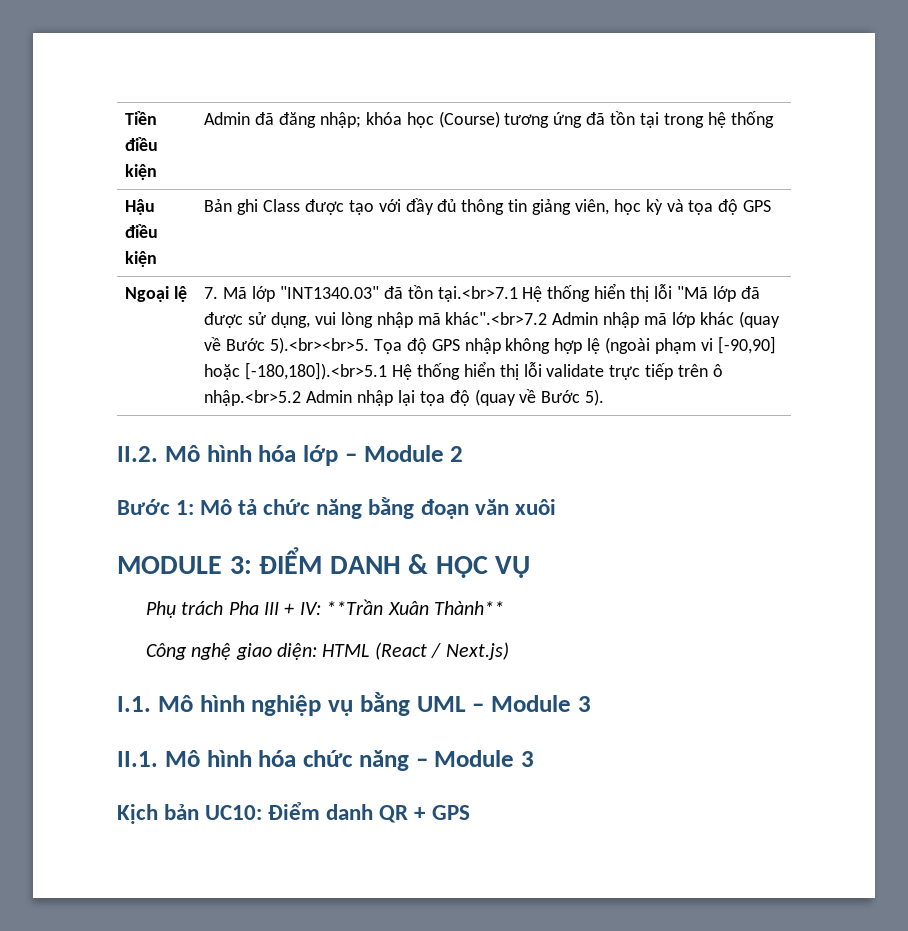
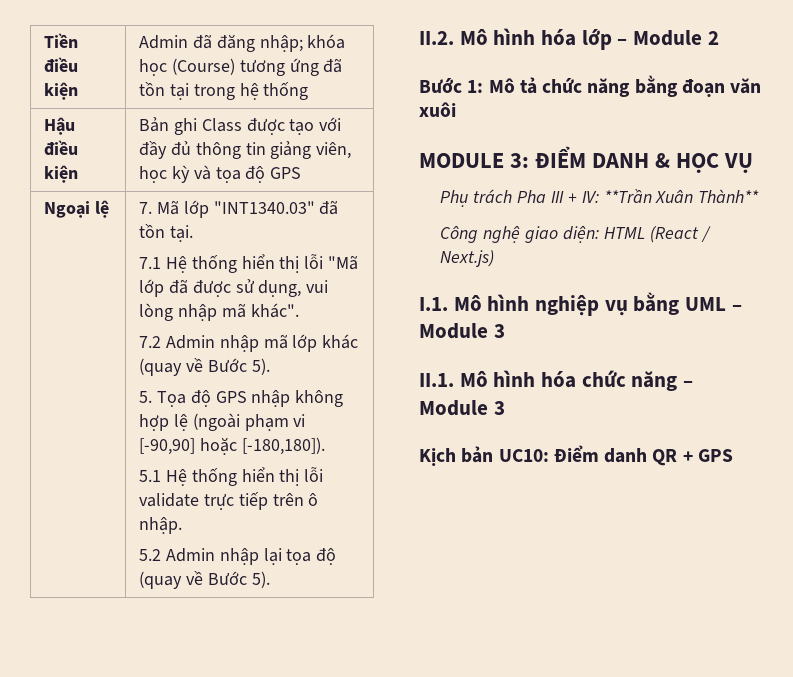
[437,286,518,302] tại.<br>7.1 -> [169,225,193,242] [138,257,161,269] tại. // 7.1
[445,312,548,325] khác".<br>7.2 -> [250,303,299,318] [138,336,161,348] khác". // 7.2
[270,337,370,354] 5).<br><br>5. -> [251,358,270,375] [138,391,152,403] 5). // 5.
[245,362,388,380] [-180,180]).<br>5.1 -> [241,437,325,455] [138,470,161,482] [-180,180]). // 5.1
[204,390,302,406] nhập.<br>5.2 -> [138,517,182,534] [138,549,161,561] nhập. // 5.2

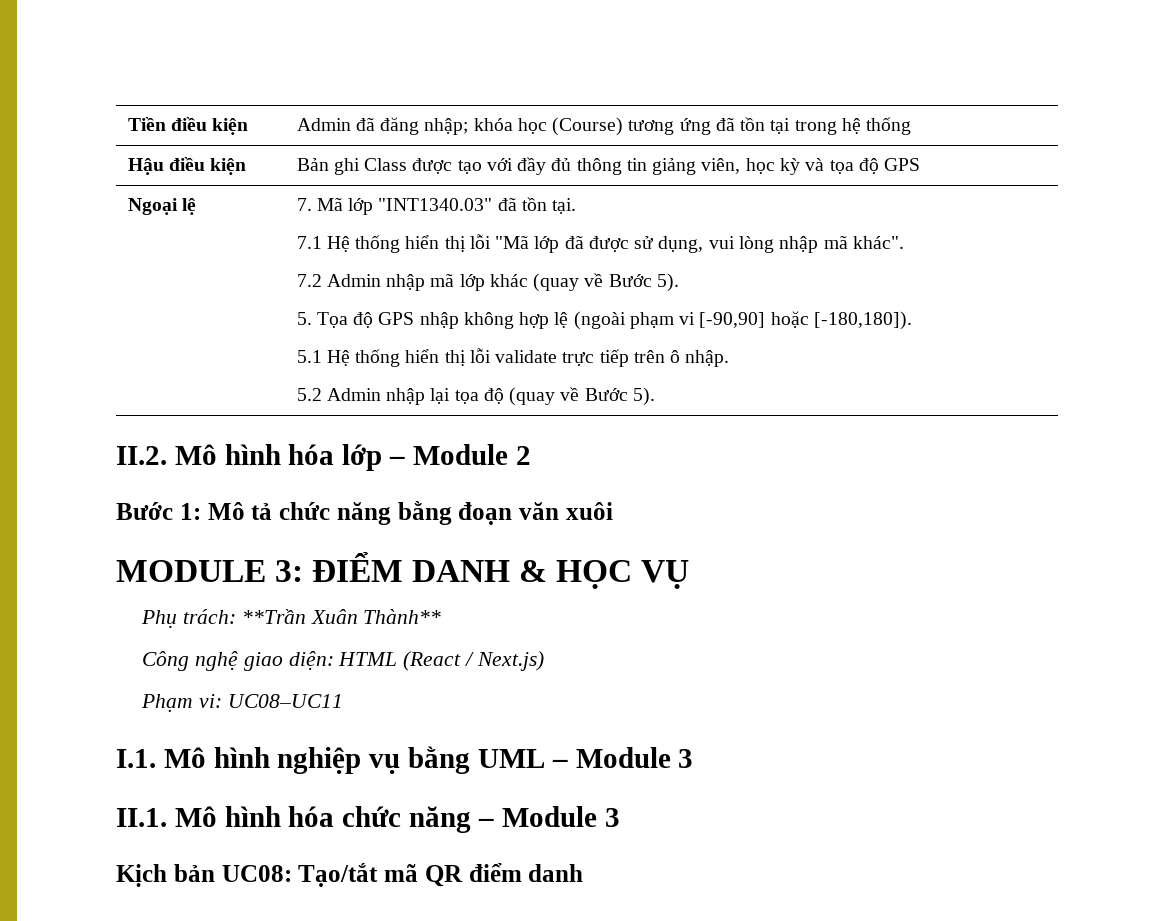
[473,189,599,203] trách Pha III + IV: -> [183,609,237,624] trách:
(495, 258) none -> [141,694,343,712] // Phạm vi: UC08–UC11
[498,445,733,466] UC10: Điểm danh QR + GPS -> [221,862,584,887] UC08: Tạo/tắt mã QR điểm danh

